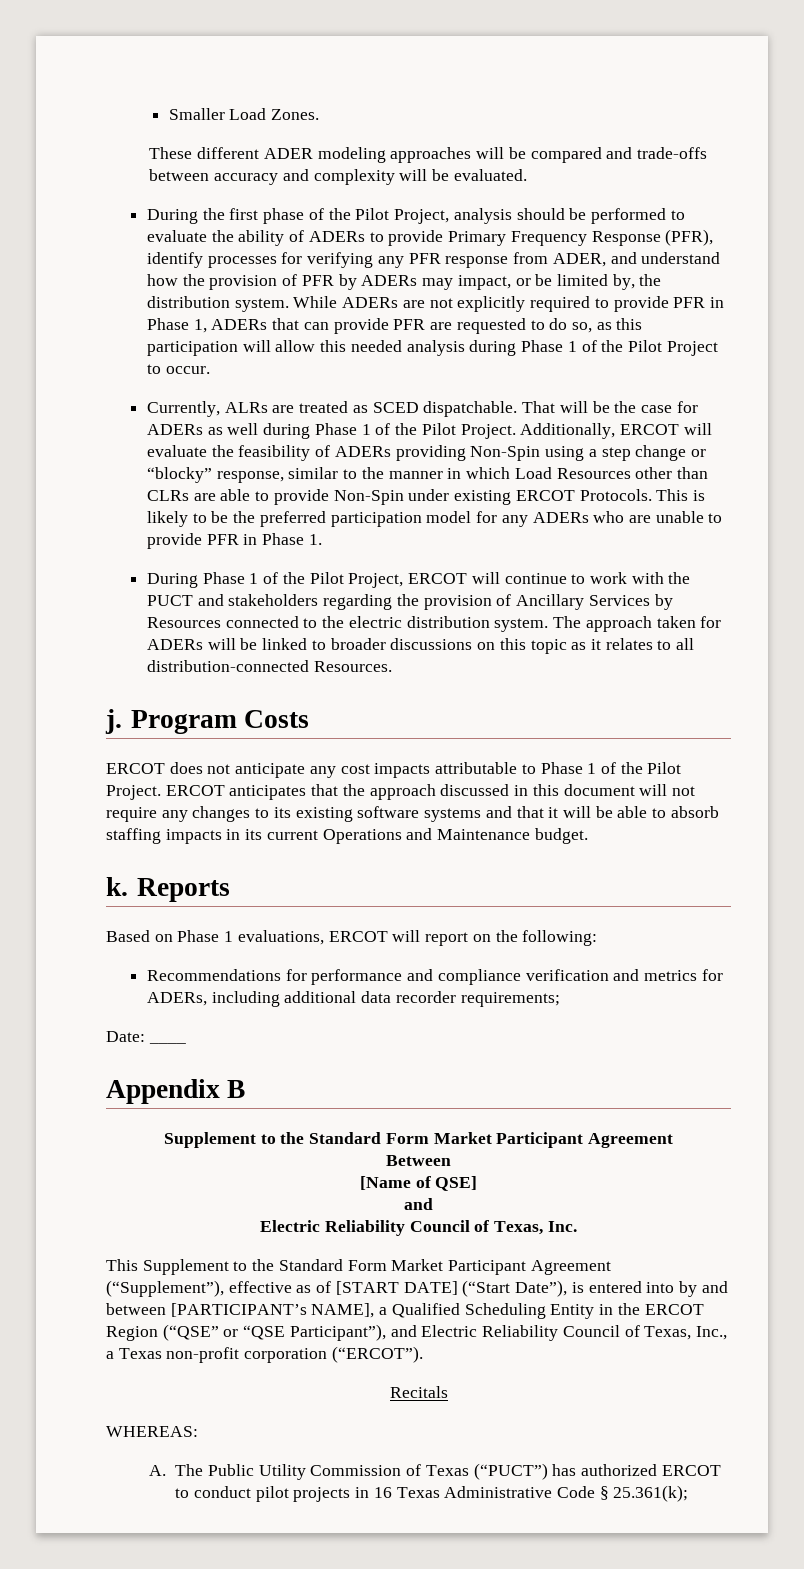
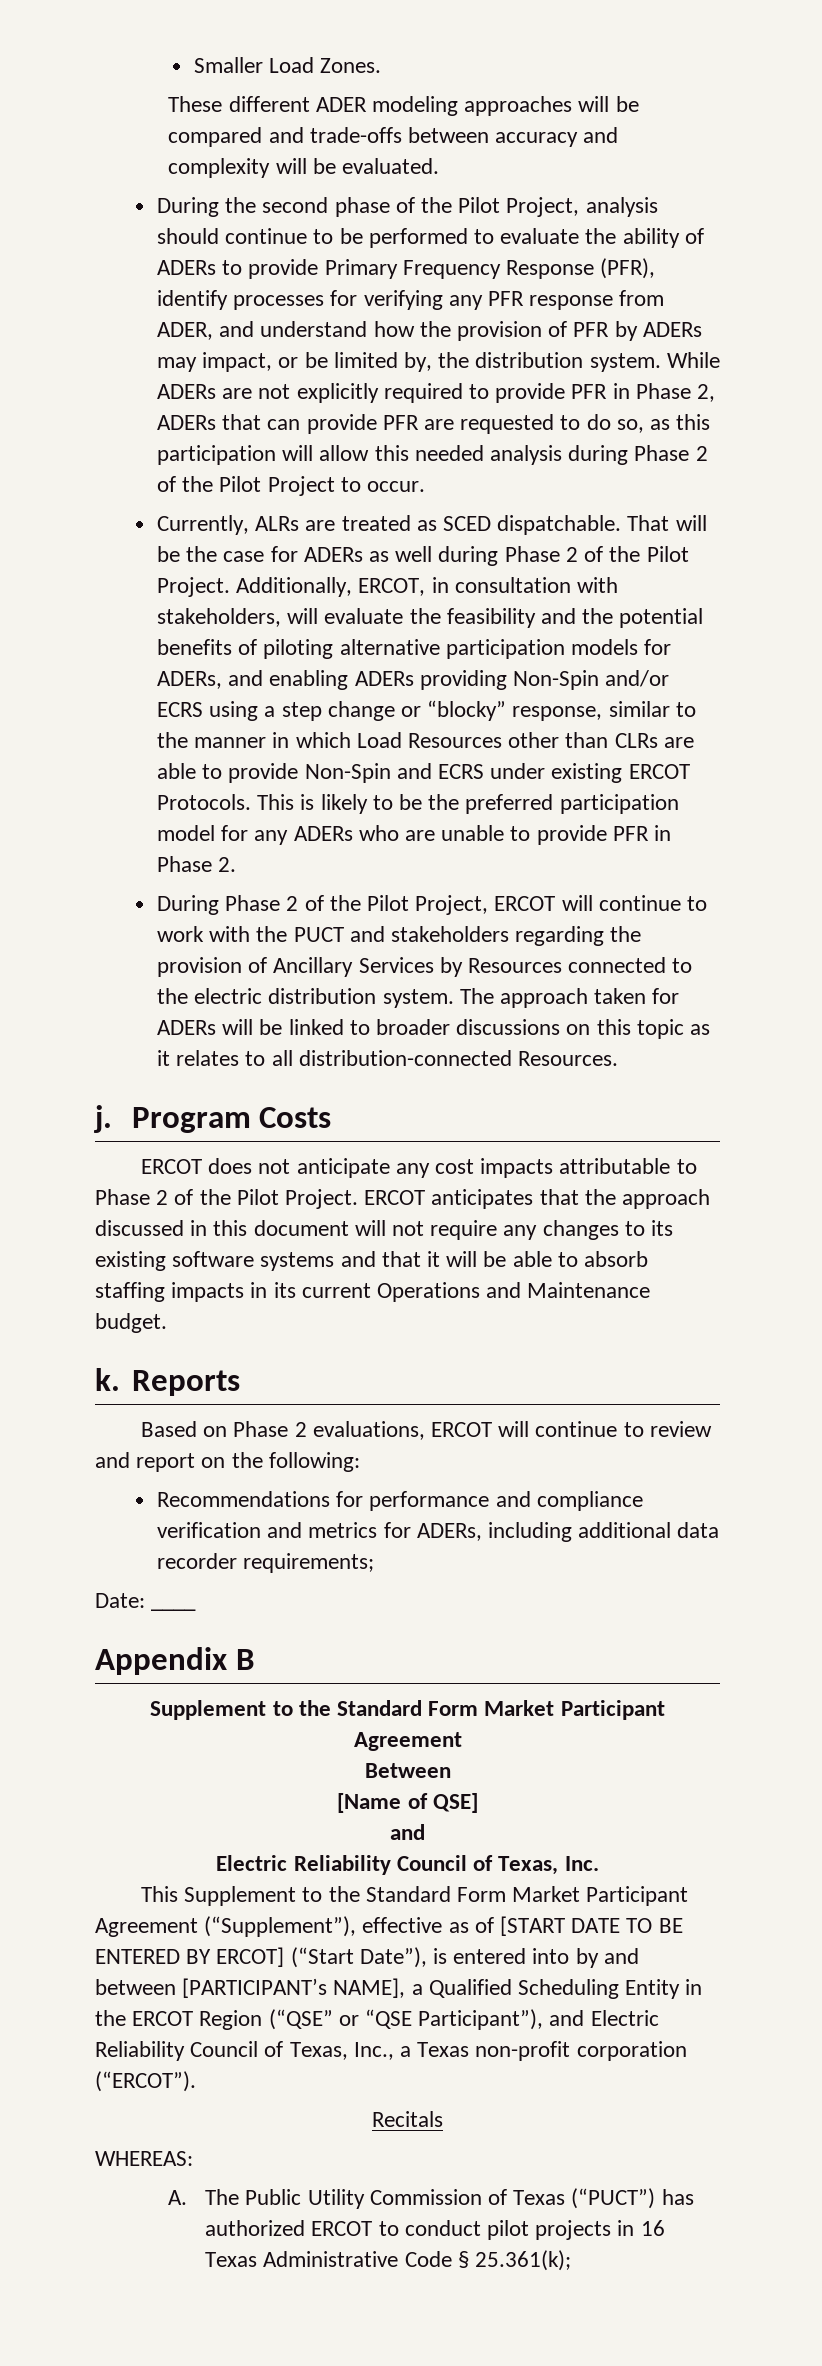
[229,208,259,220] first -> [262,197,329,213] second
(565, 214) none -> [225,228,334,244] continue to
[193,319,207,333] 1, -> [697,384,716,402] 2,
[567,341,577,352] 1 -> [695,446,708,461] 2
[361,424,371,435] 1 -> [565,547,578,562] 2
[619,423,712,435] [146,445,331,461] ERCOT will evaluate the feasibility of -> [358,577,619,596] [156,608,704,628] [156,639,672,659] [156,670,349,690] ERCOT, in consultation with stakeholders, will evaluate the feasibility and the potential benefits of piloting alternative participation models for ADERs, and enabling
(541, 453) none -> [605,670,670,687] [156,702,203,717] and/or ECRS
(404, 497) none -> [396,763,485,779] and ECRS
[308,534,322,545] 1. -> [218,857,237,872] 2.
[249,573,259,584] 1 -> [286,896,299,911] 2
[587,763,597,774] 1 -> [156,1190,169,1205] 2
[224,931,234,942] 1 -> [294,1422,307,1437] 2
(421, 936) none -> [535,1421,712,1437] [95,1452,130,1468] continue to review and
[403,1281,458,1295] DATE] -> [571,1918,683,1933] [95,1947,285,1967] DATE TO BE ENTERED BY ERCOT]

